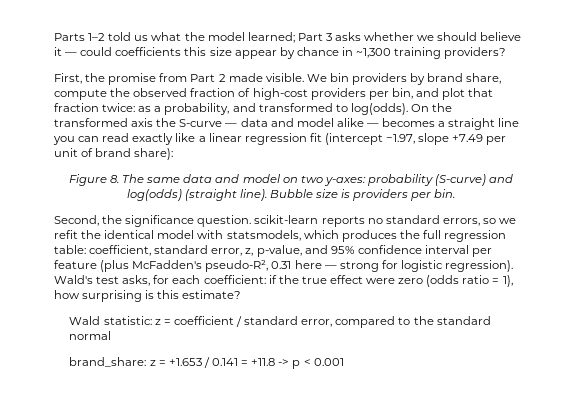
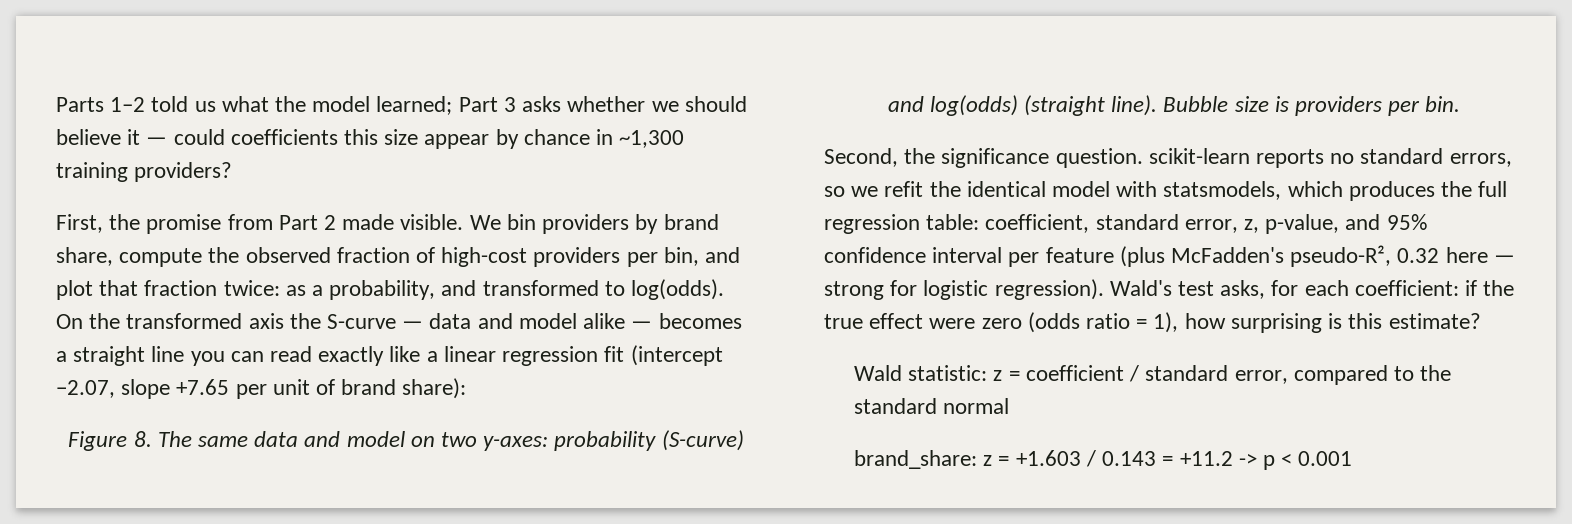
[386,133,484,145] −1.97, slope +7.49 -> [56,379,230,399] −2.07, slope +7.65
[271,261,292,269] 0.31 -> [1397,248,1440,263] 0.32
[168,357,276,368] +1.653 / 0.141 = +11.8 -> [1015,450,1233,467] +1.603 / 0.143 = +11.2

